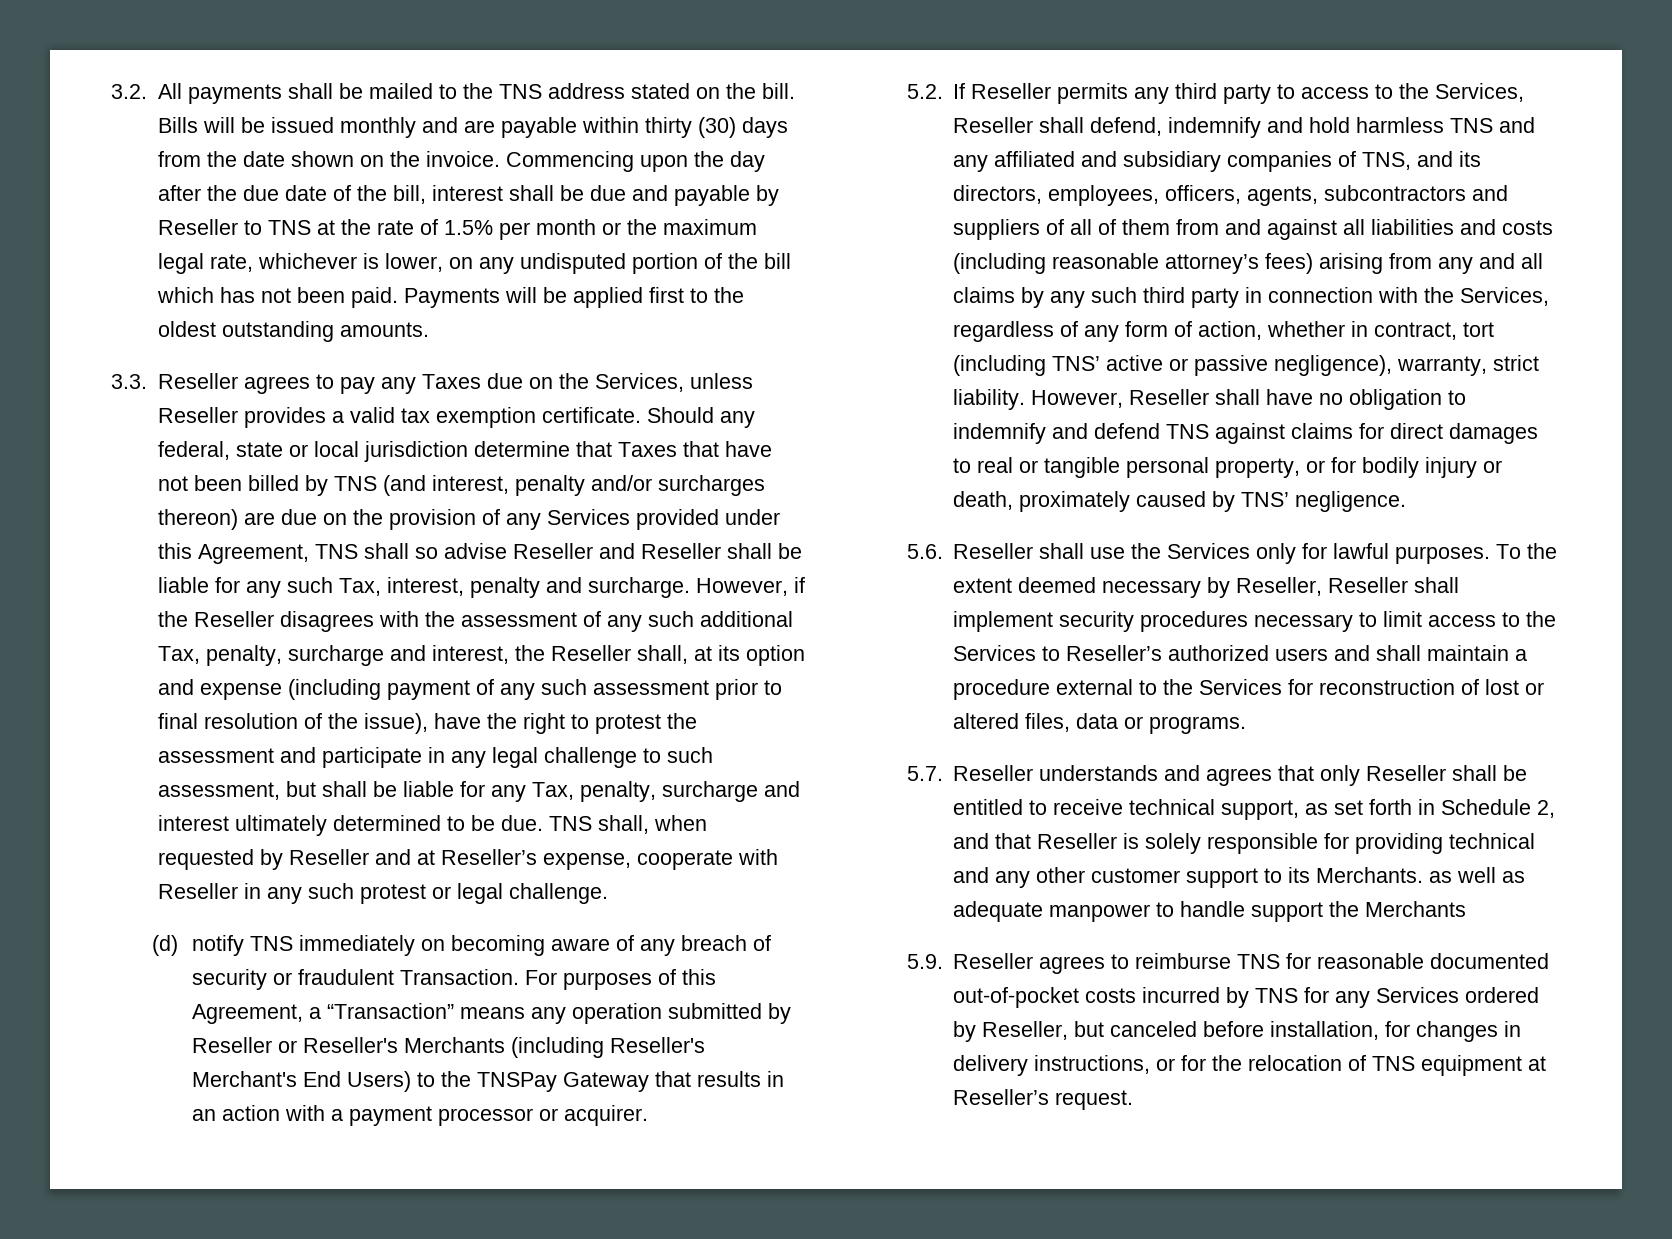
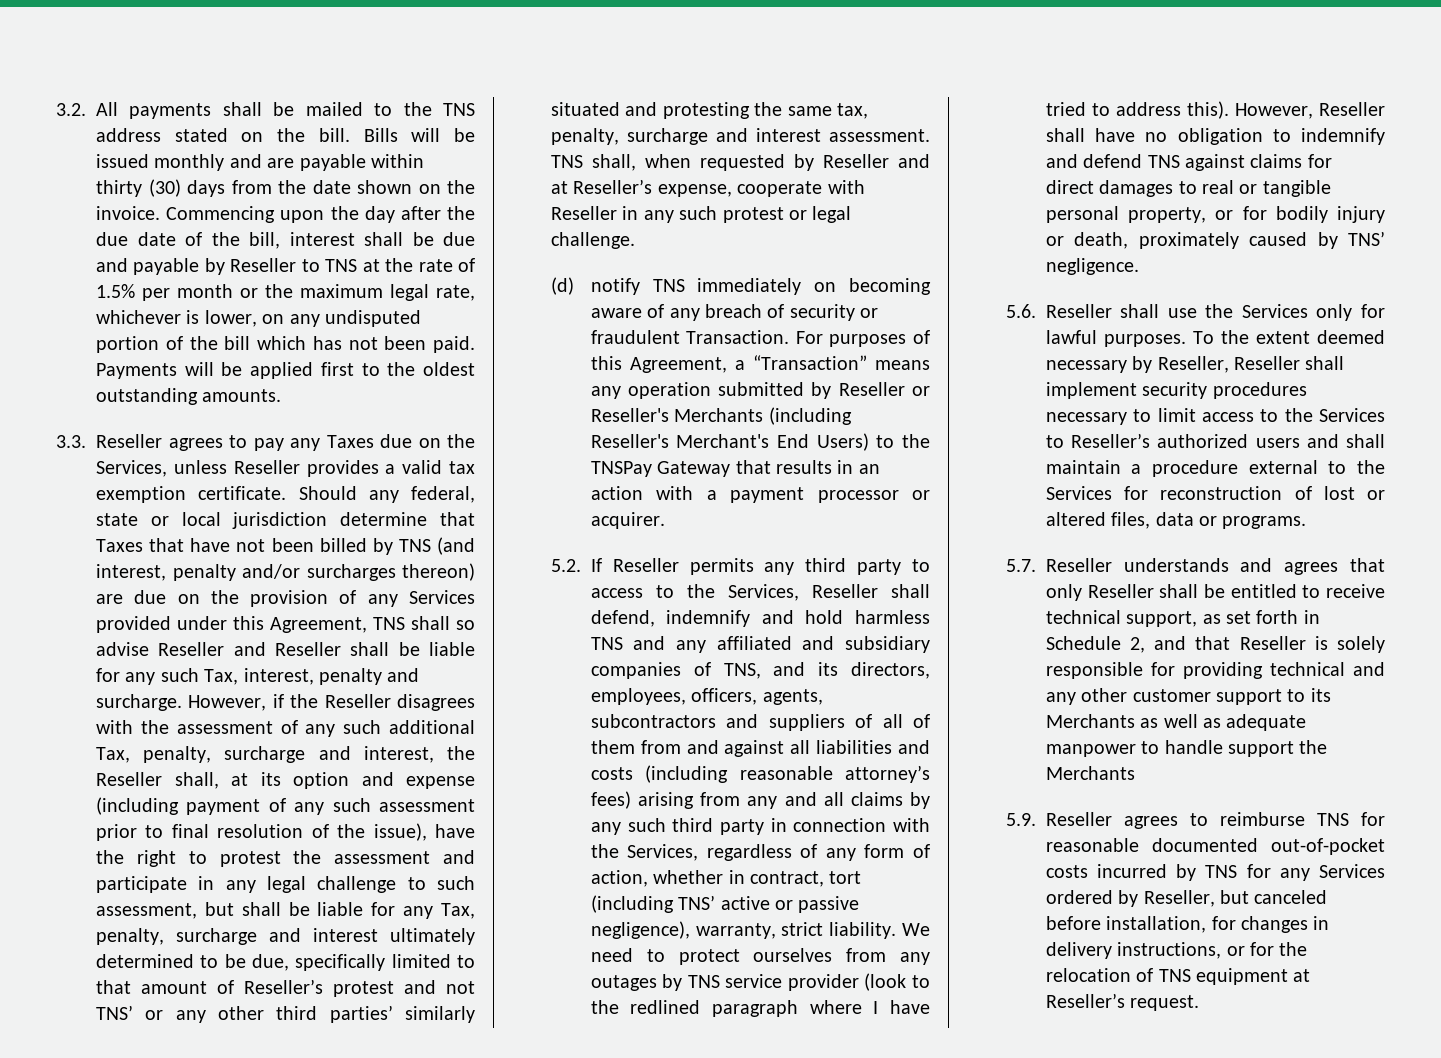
[500,815,543,831] due. -> [252,954,475,971] [96,979,475,997] [96,1005,475,1023] [551,102,868,119] [551,128,930,145] due, specifically limited to that amount of Reseller’s protest and not TNS’ or any other third parties’ similarly situated and protesting the same tax, penalty, surcharge and interest assessment.
(1026, 399) none -> [902,923,930,936] [590,948,930,965] [590,973,930,991] [590,1000,930,1017] [1045,101,1229,119] We need to protect ourselves from any outages by TNS service provider (look to the redlined paragraph where I have tried to address this).
[1316,867,1424,883] Merchants. -> [1045,714,1135,728] Merchants

